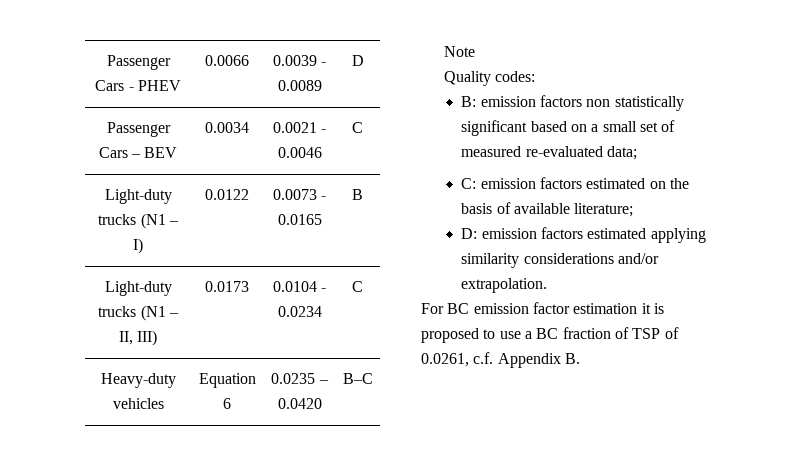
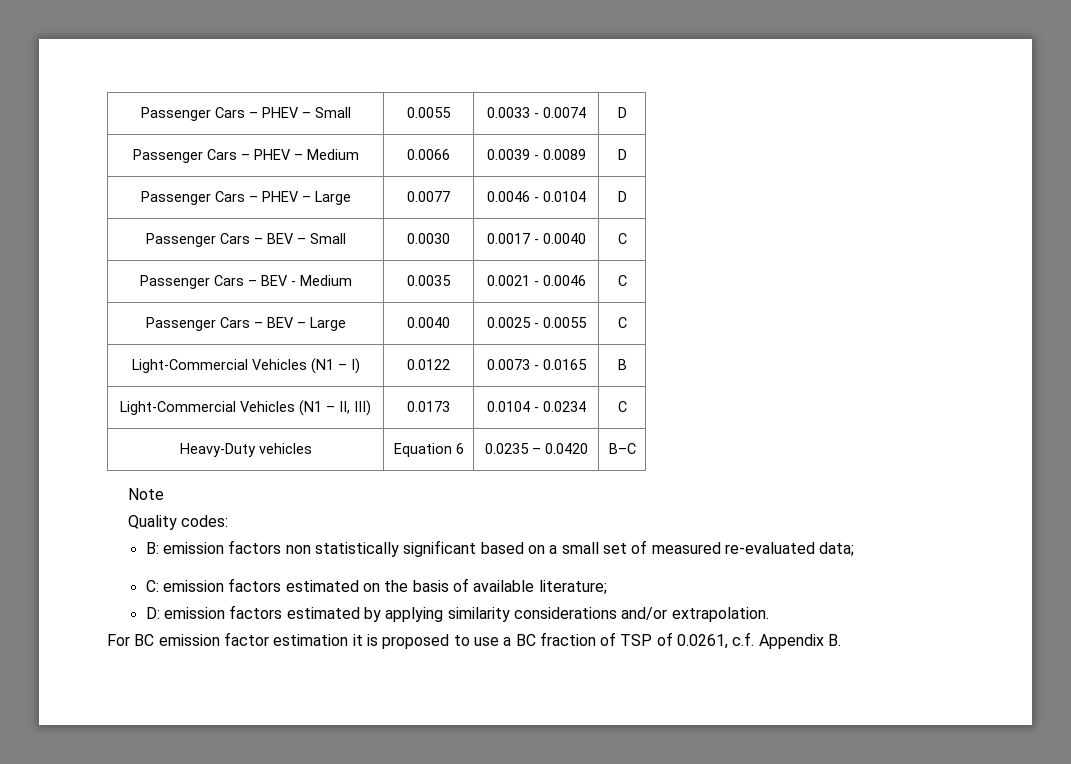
[106,55,171,70] [95,80,181,91] Passenger Cars - PHEV -> [140,107,351,121] [407,107,451,118] [486,107,586,118] [617,107,627,118] [132,149,359,163] Passenger Cars – PHEV – Small | 0.0055 | 0.0033 - 0.0074 | D // Passenger Cars – PHEV – Medium
[144,147,178,158] [205,122,249,133] [272,122,327,133] [277,147,322,158] [352,122,363,133] [104,189,172,204] [98,214,137,225] BEV | 0.0034 | 0.0021 - 0.0046 | C // Light-duty trucks -> [261,191,351,205] [407,191,450,202] [486,191,586,202] [617,191,627,202] [145,233,346,247] [407,233,450,244] [486,233,586,244] [617,233,627,244] [139,275,352,289] [407,275,451,286] [486,275,586,286] [617,275,627,286] [145,317,346,331] [407,317,450,328] [486,317,587,328] [617,317,627,328] [131,359,307,373] PHEV – Large | 0.0077 | 0.0046 - 0.0104 | D // Passenger Cars – BEV – Small | 0.0030 | 0.0017 - 0.0040 | C // Passenger Cars – BEV - Medium | 0.0035 | 0.0021 - 0.0046 | C // Passenger Cars – BEV – Large | 0.0040 | 0.0025 - 0.0055 | C // Light-Commercial Vehicles
[104,281,172,296] [98,306,137,317] Light-duty trucks -> [120,401,295,415] Light-Commercial Vehicles
[100,373,176,388] Heavy-duty -> [179,443,256,457] Heavy-Duty
(647, 233) none -> [363,607,381,622] by

